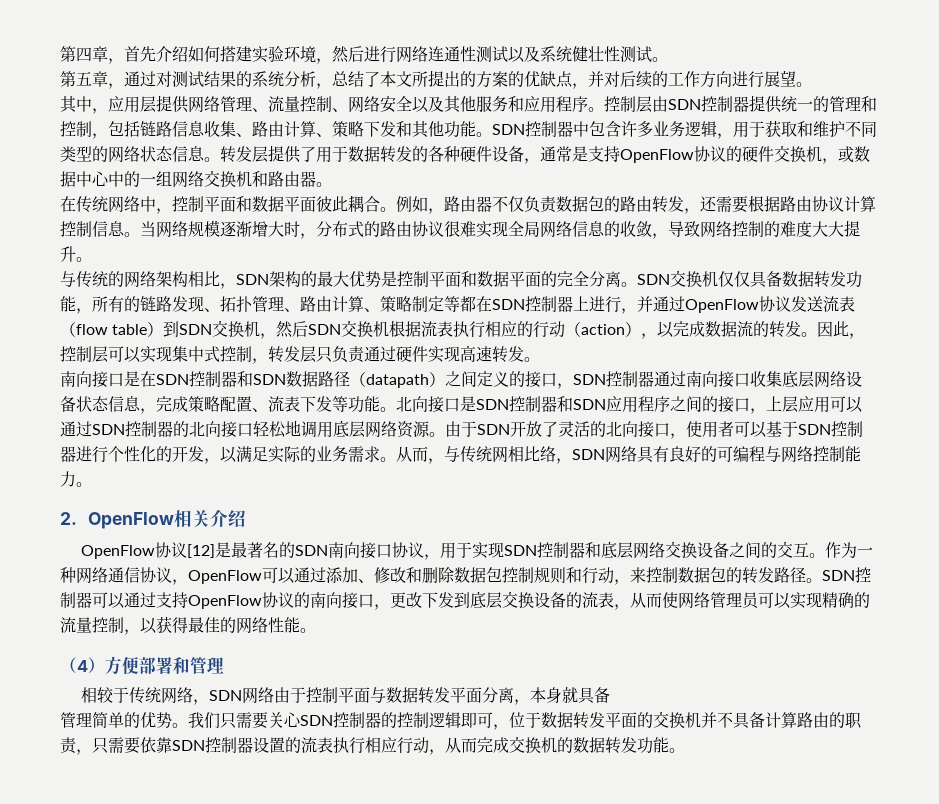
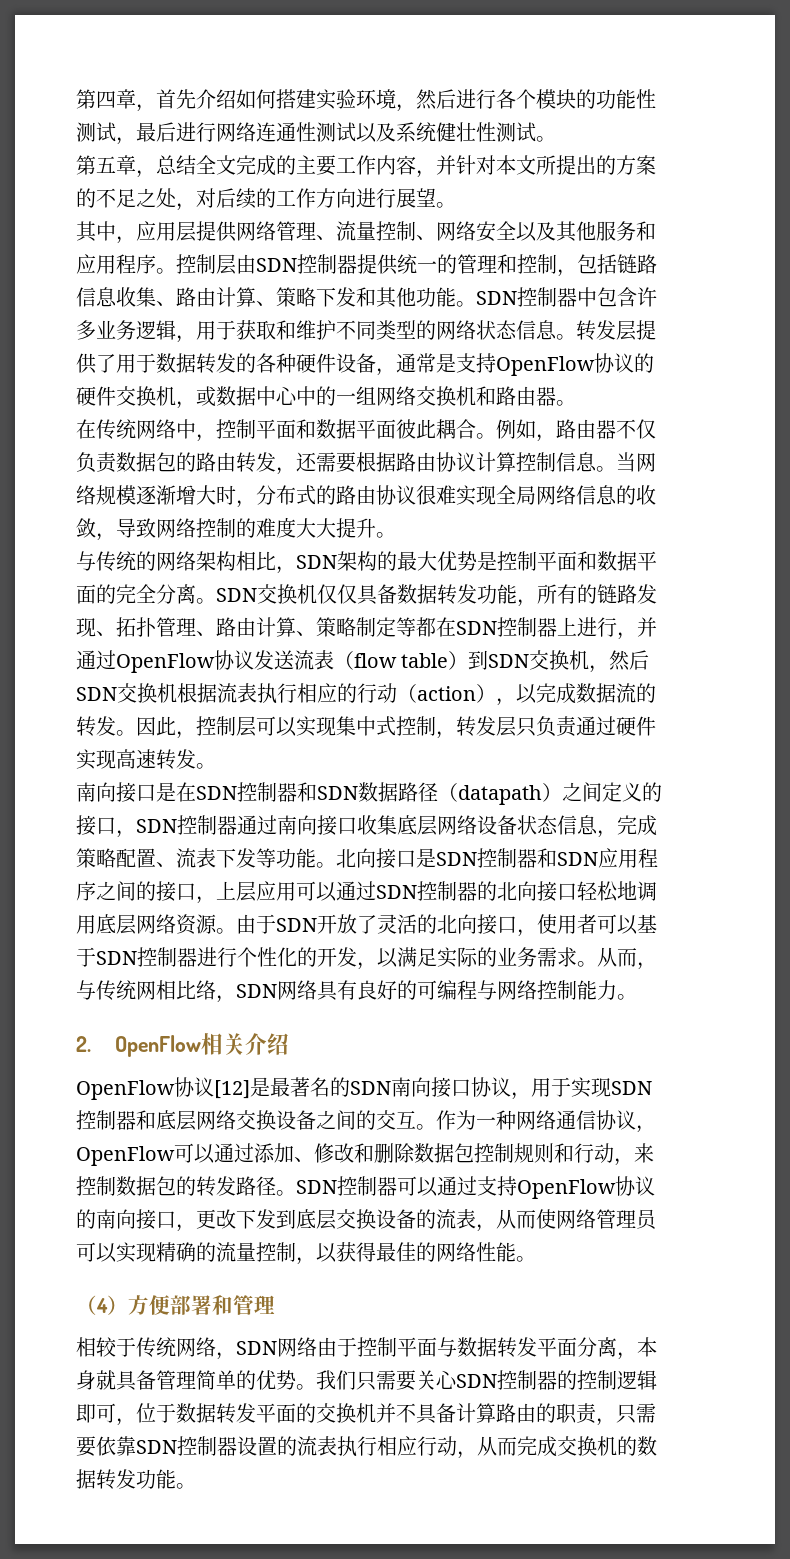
(396, 54) none -> [496,89,656,109] [76,122,216,145] 各个模块的功能性测试，最后进行
[124,71,380,89] 通过对测试结果的系统分析，总结了 -> [156,155,496,178] 总结全文完成的主要工作内容，并针对
[524,71,604,89] 优缺点，并 -> [96,188,196,211] 不足之处，
(611, 695) // -> (156, 1380) none

